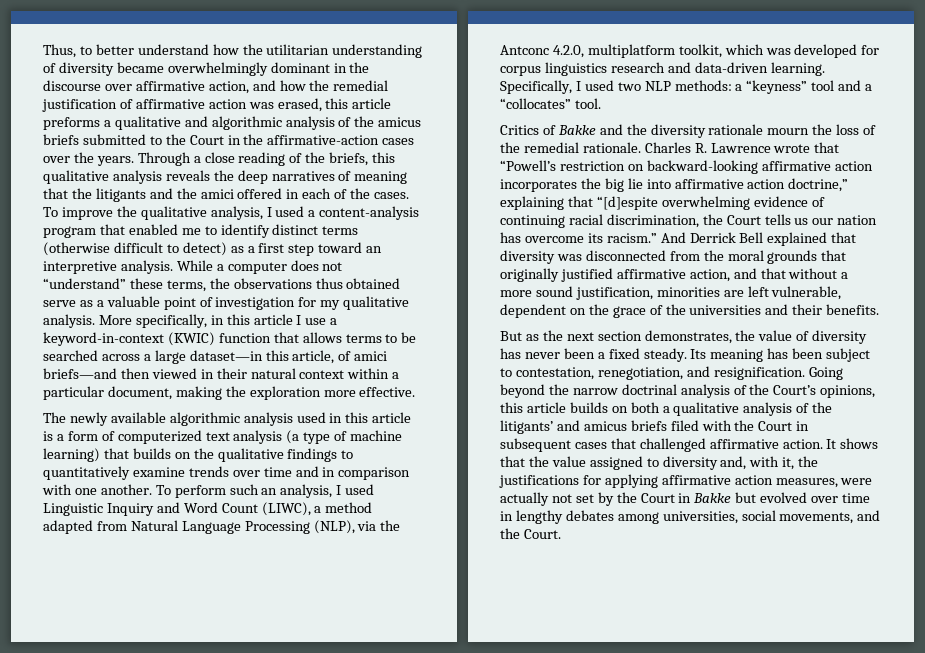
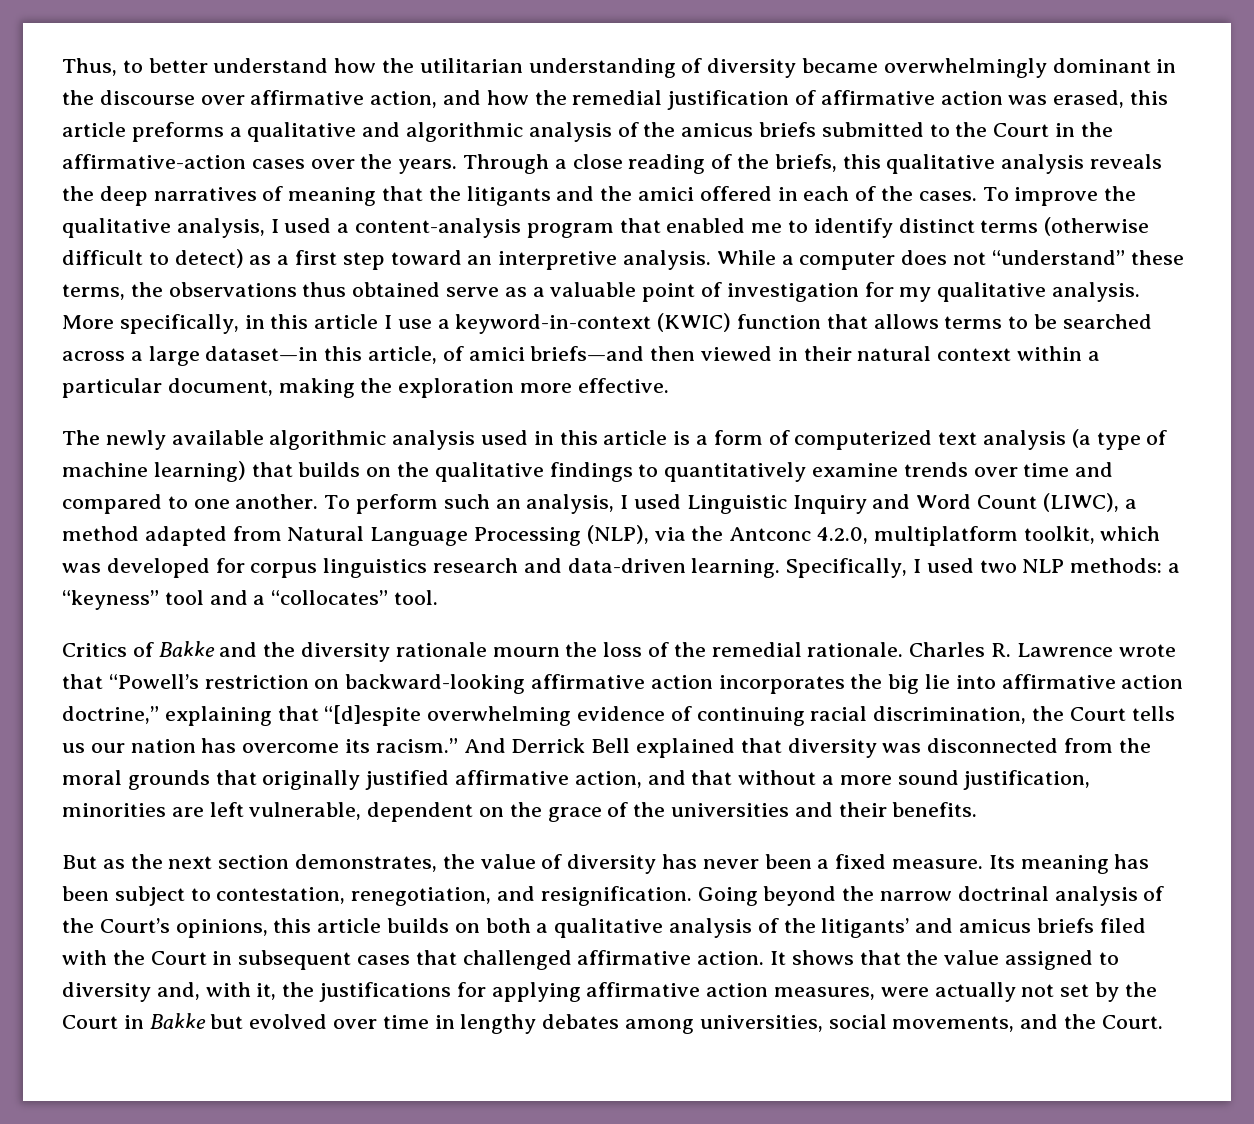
[322,467,411,480] [42,484,72,495] in comparison with -> [62,494,188,514] compared to
[643,348,687,362] steady. -> [892,859,984,869] measure.

